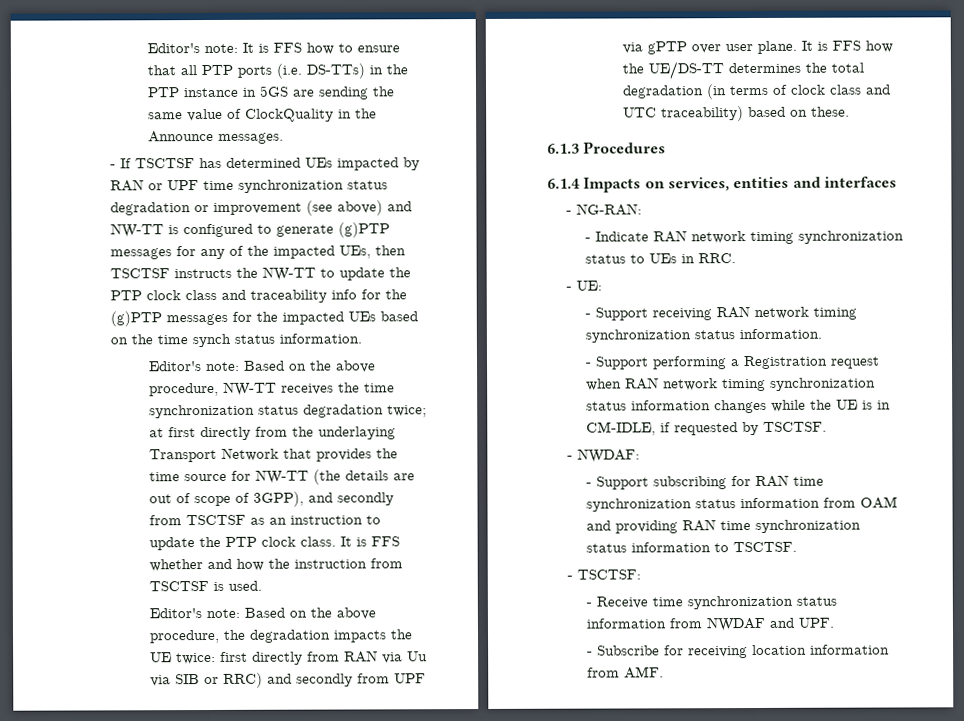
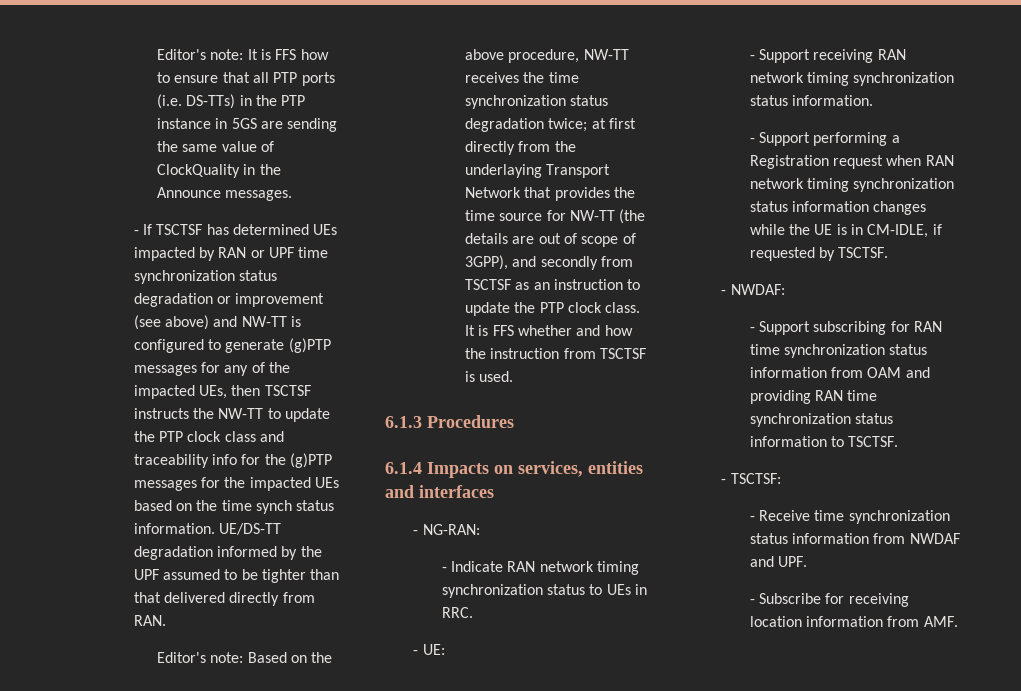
(363, 338) none -> [219,523,282,535] [133,546,322,560] [133,569,340,583] [133,592,315,606] [133,615,166,626] UE/DS-TT degradation informed by the UPF assumed to be tighter than that delivered directly from RAN.
[149,607,377,620] [149,629,414,644] [150,650,429,665] [150,672,427,688] [622,40,894,55] [622,61,865,80] [622,84,892,100] [623,106,851,122] // Editor's note: Based on the above procedure, the degradation impacts the UE twice: first directly from RAN via Uu via SIB or RRC) and secondly from UPF via gPTP over user plane. It is FFS how the UE/DS-TT determines the total degradation (in terms of clock class and UTC traceability) based on these. -> (514, 376) none

